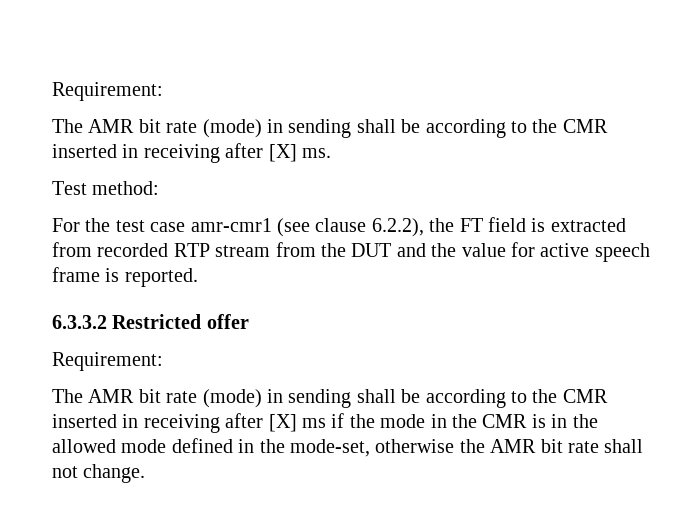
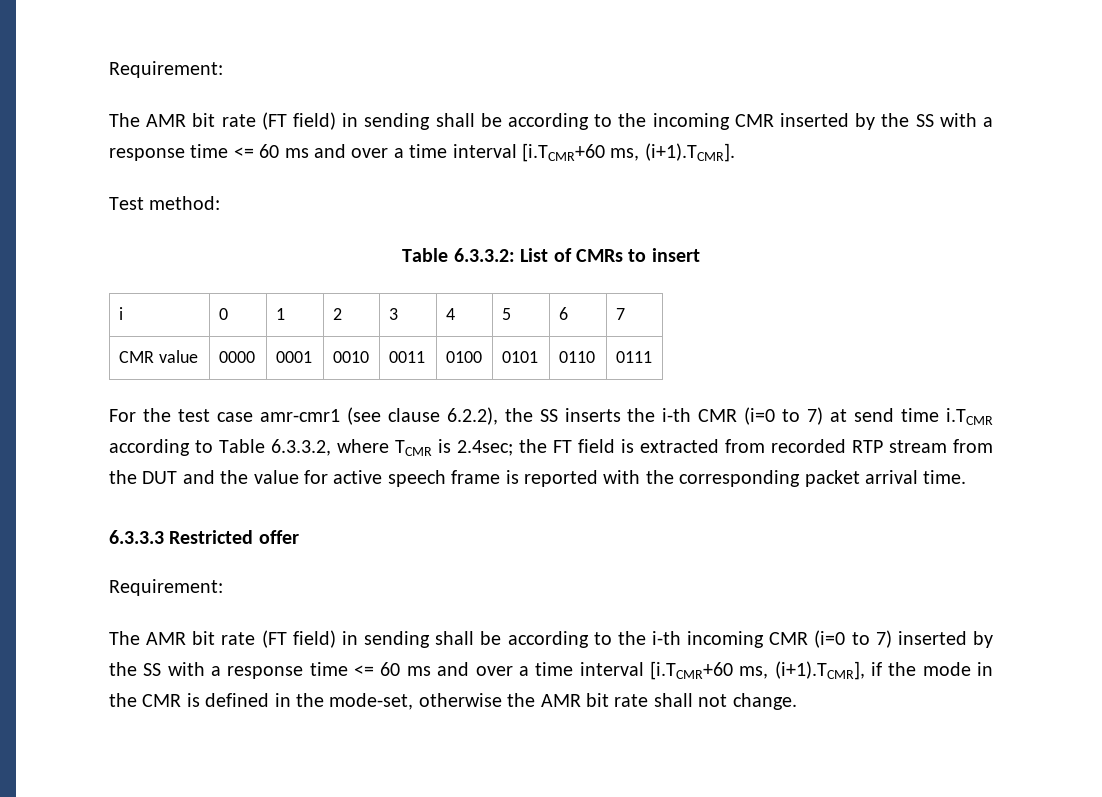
[52,82,163,101] [52,119,608,138] [52,143,331,163] [52,181,160,195] Requirement: // The AMR bit rate (mode) in sending shall be according to the CMR inserted in receiving after [X] ms. // Test method: -> [109,61,223,78] [109,112,994,130] [109,143,735,162] [109,196,221,210] [402,248,700,262] [118,307,123,320] [218,308,228,320] [275,308,285,320] [332,308,342,320] [388,308,398,320] [445,308,455,320] [501,308,511,320] [558,307,568,320] [615,308,625,320] [118,350,198,363] [218,351,255,363] [275,351,312,363] [332,351,369,363] [388,351,425,363] [445,351,482,363] [501,351,538,363] [558,351,595,363] [615,351,652,363] Requirement: // The AMR bit rate (FT field) in sending shall be according to the incoming CMR inserted by the SS with a response time <= 60 ms and over a time interval [i.TCMR+60 ms, (i+1).TCMR]. // Test method: // Table 6.3.3.2: List of CMRs to insert // i | 0 | 1 | 2 | 3 | 4 | 5 | 6 | 7 // CMR value | 0000 | 0001 | 0010 | 0011 | 0100 | 0101 | 0110 | 0111
(455, 225) none -> [539,407,994,425] [109,439,547,456] SS inserts the i-th CMR (i=0 to 7) at send time i.TCMR according to Table 6.3.3.2, where TCMR is 2.4sec; the
[124,268,198,287] [52,315,107,329] reported. // 6.3.3.2 -> [524,470,967,487] [109,530,164,544] reported with the corresponding packet arrival time. // 6.3.3.3
[202,389,608,408] [52,413,326,433] (mode) in sending shall be according to the CMR inserted in receiving after [X] ms -> [261,630,993,648] [109,661,865,680] (FT field) in sending shall be according to the i-th incoming CMR (i=0 to 7) inserted by the SS with a response time <= 60 ms and over a time interval [i.TCMR+60 ms, (i+1).TCMR],
[551,414,598,428] [52,439,167,453] in the allowed mode -> (200, 700) none

